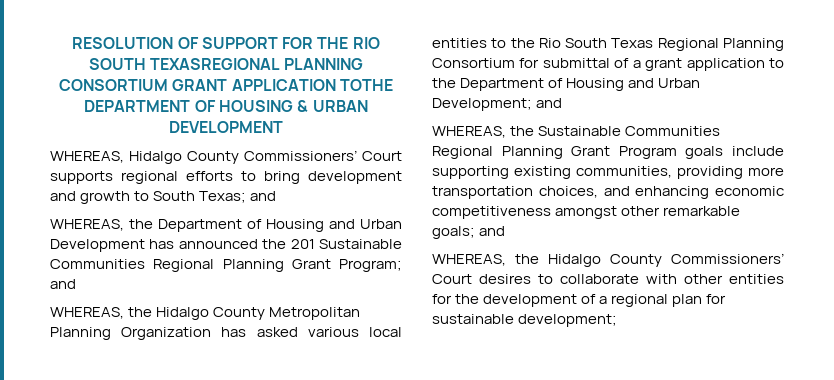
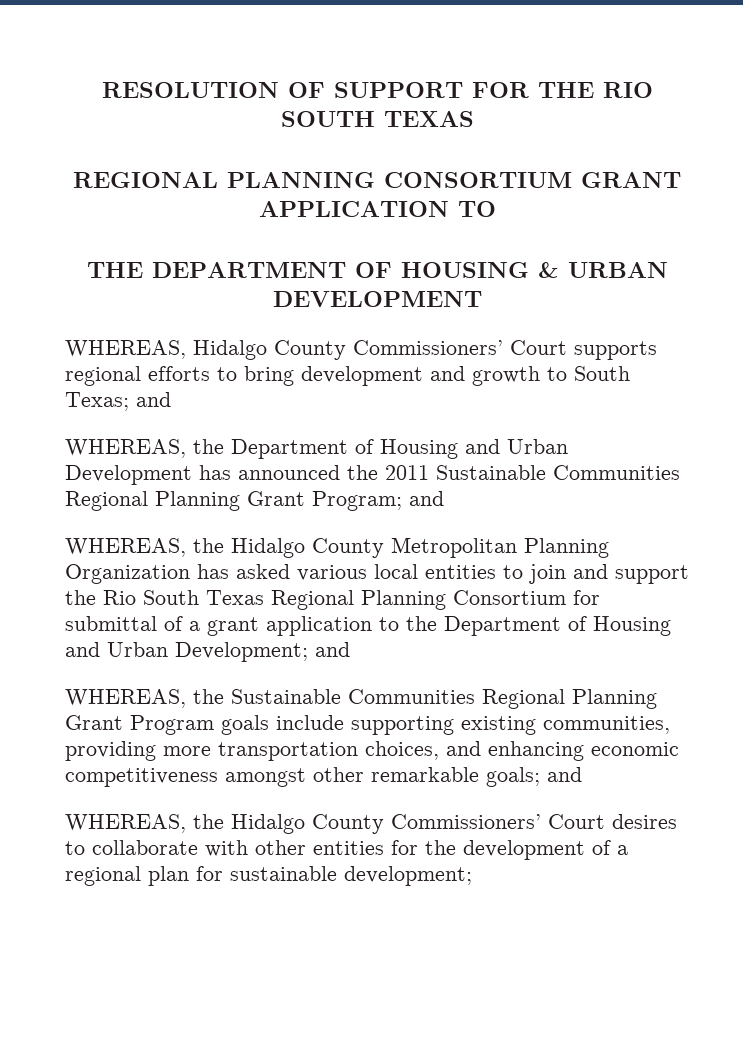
[150,58,280,70] TEXASREGIONAL -> [383,111,474,127] [73,172,218,188] TEXAS // REGIONAL
[339,79,393,91] TOTHE -> [457,201,496,217] [86,262,143,278] TO // THE
[290,239,315,249] 201 -> [385,465,429,480] 2011
(507, 43) none -> [529,564,689,584] join and support

